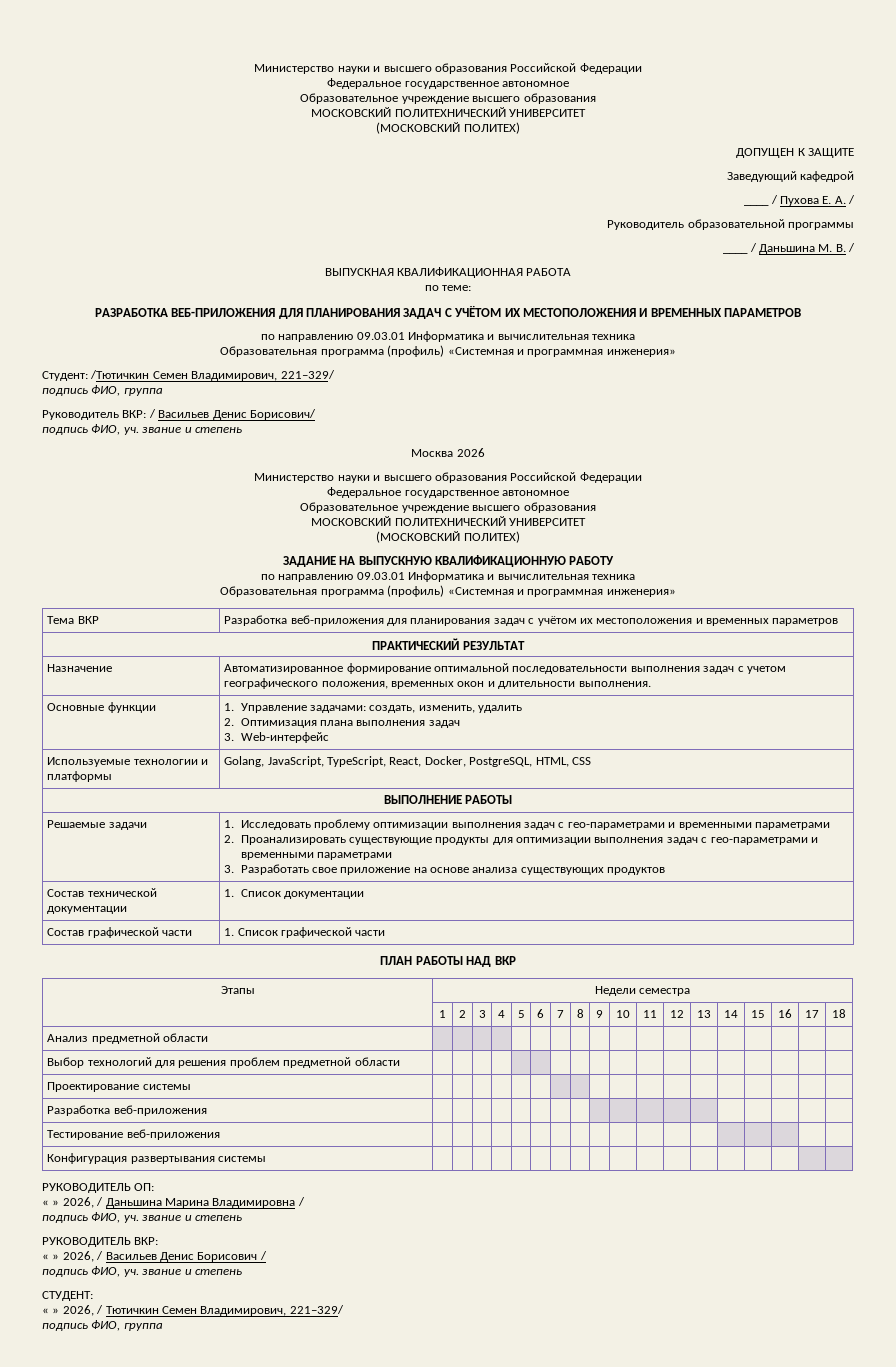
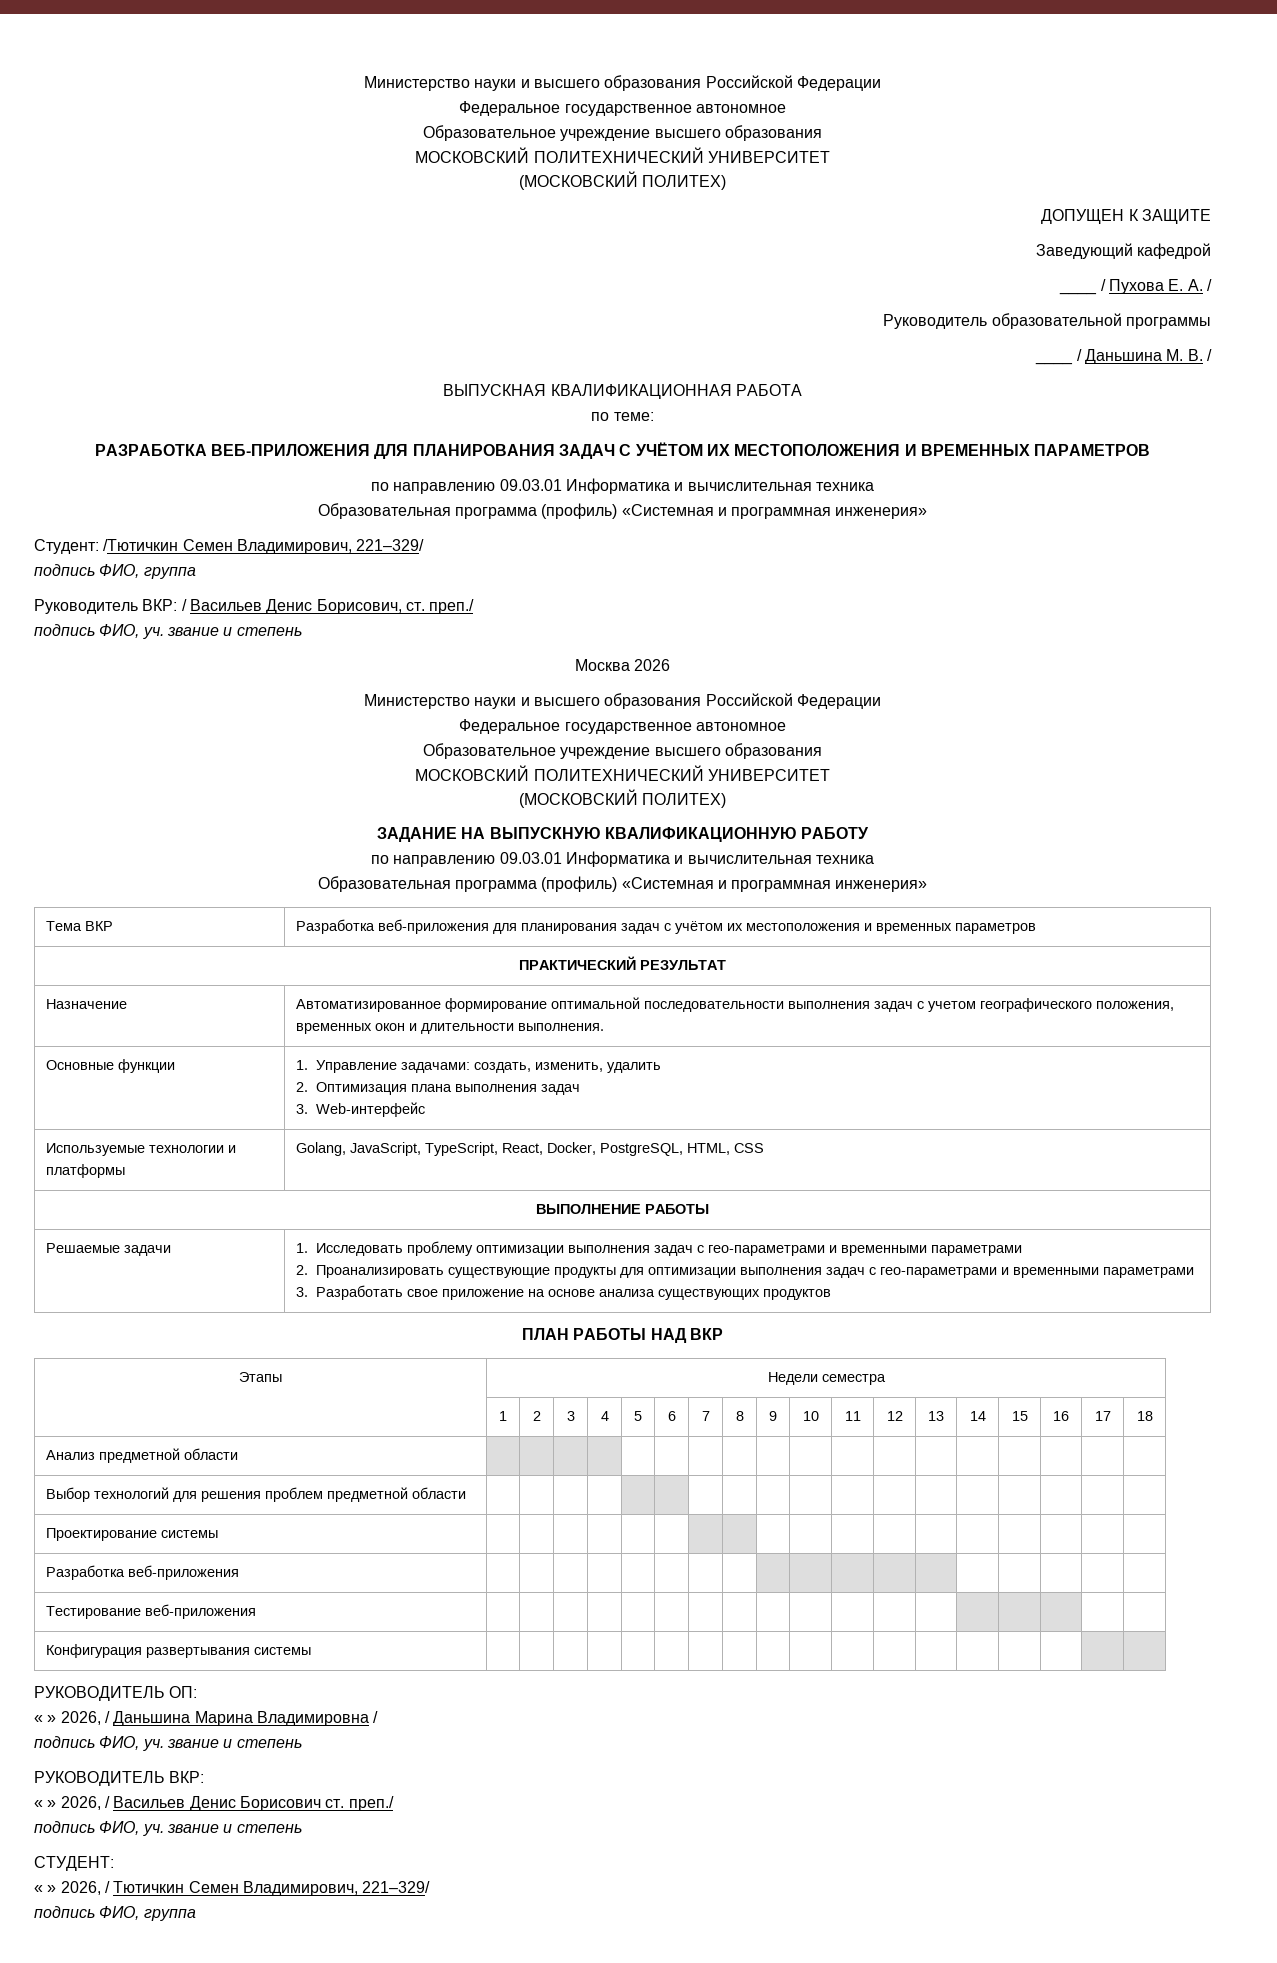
[249,409,316,420] Борисович/ -> [316,599,475,614] Борисович, ст. преп./
[47,888,157,897] [47,906,128,914] [224,889,364,899] [47,927,193,938] [224,927,386,938] // Состав технической документации | 1. Список документации // Состав графической части | 1. Список графической части -> (831, 1294) none
[259,1251,267,1260] / -> [325,1796,394,1811] ст. преп./

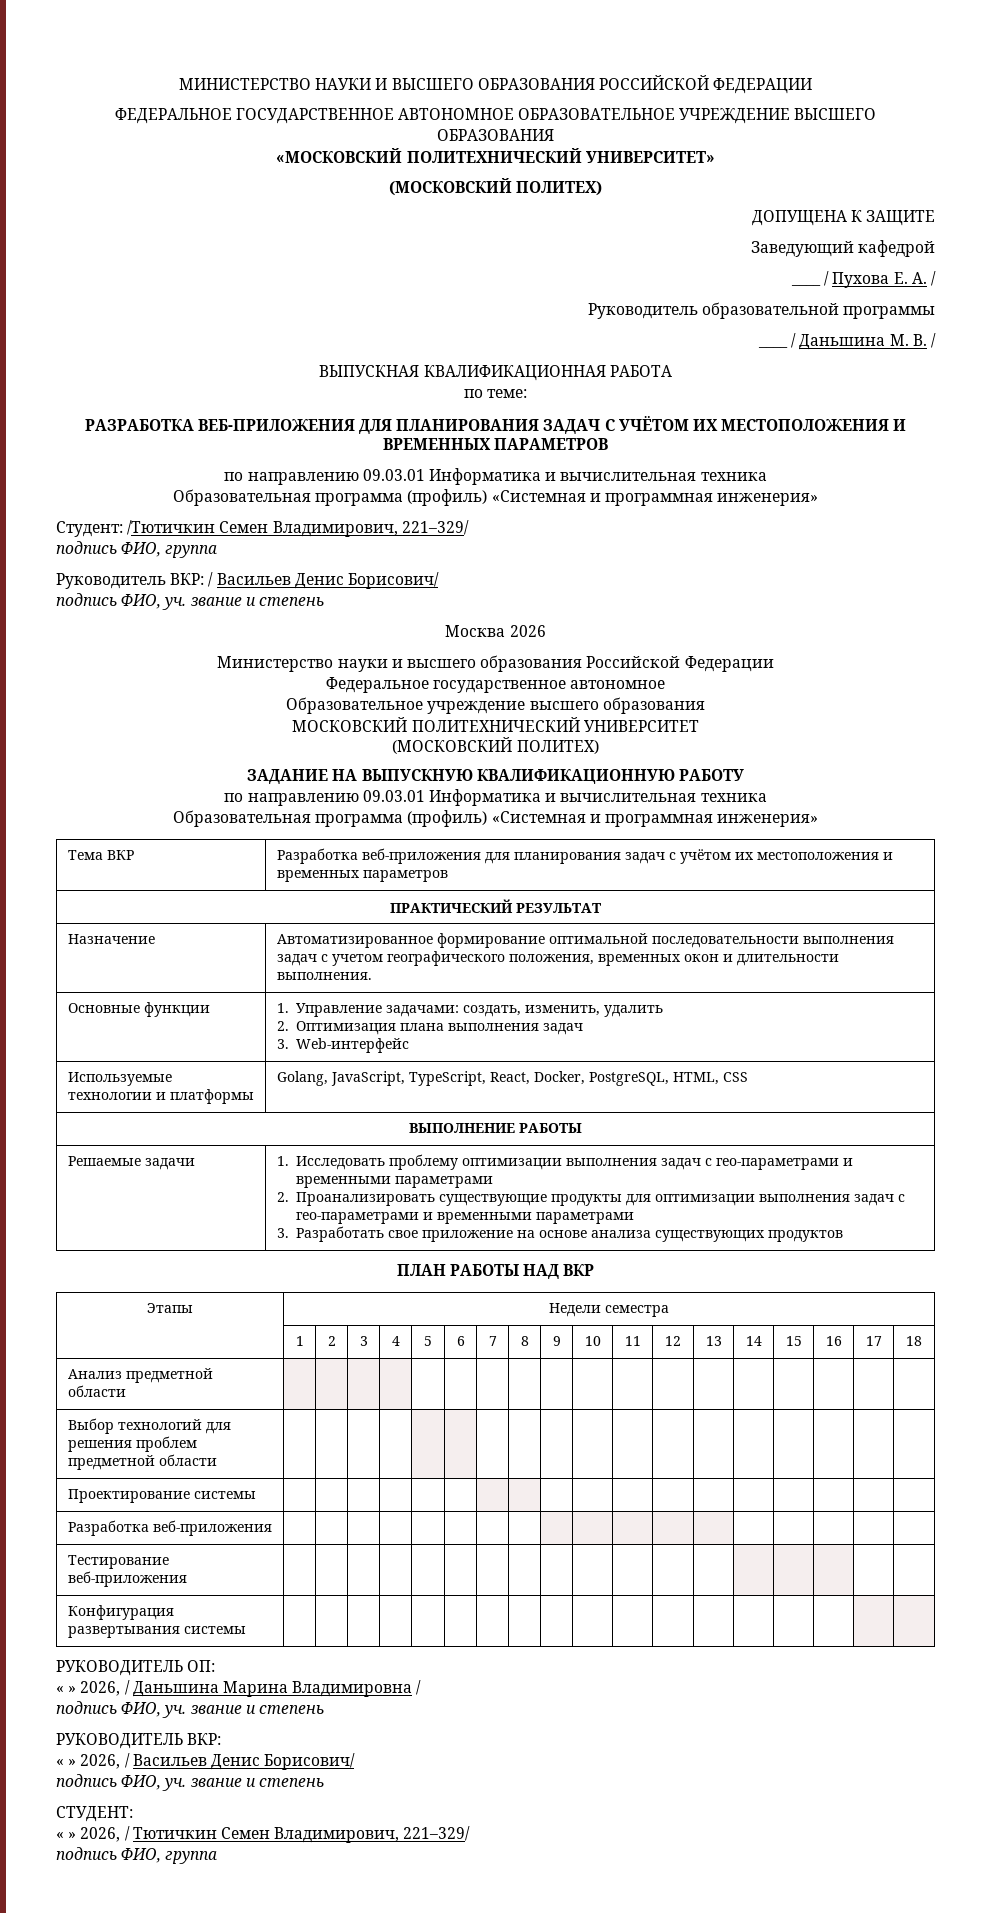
[364,75,881,91] [459,101,786,116] [423,125,822,141] [415,147,830,163] [518,171,727,190] [1041,209,1125,224] Министерство науки и высшего образования Российской Федерации // Федеральное государственное автономное // Образовательное учреждение высшего образования // МОСКОВСКИЙ ПОЛИТЕХНИЧЕСКИЙ УНИВЕРСИТЕТ // (МОСКОВСКИЙ ПОЛИТЕХ) // ДОПУЩЕН -> [178,75,813,94] [114,108,877,124] [437,129,554,141] [276,148,715,163] [388,178,603,196] [751,210,847,226] МИНИСТЕРСТВО НАУКИ И ВЫСШЕГО ОБРАЗОВАНИЯ РОССИЙСКОЙ ФЕДЕРАЦИИ // ФЕДЕРАЛЬНОЕ ГОСУДАРСТВЕННОЕ АВТОНОМНОЕ ОБРАЗОВАТЕЛЬНОЕ УЧРЕЖДЕНИЕ ВЫСШЕГО ОБРАЗОВАНИЯ // «МОСКОВСКИЙ ПОЛИТЕХНИЧЕСКИЙ УНИВЕРСИТЕТ» // (МОСКОВСКИЙ ПОЛИТЕХ) // ДОПУЩЕНА
[316,599,475,614] Борисович, ст. преп./ -> [347,572,439,589] Борисович/
[239,1796,394,1811] Борисович ст. преп./ -> [264,1753,356,1770] Борисович/

